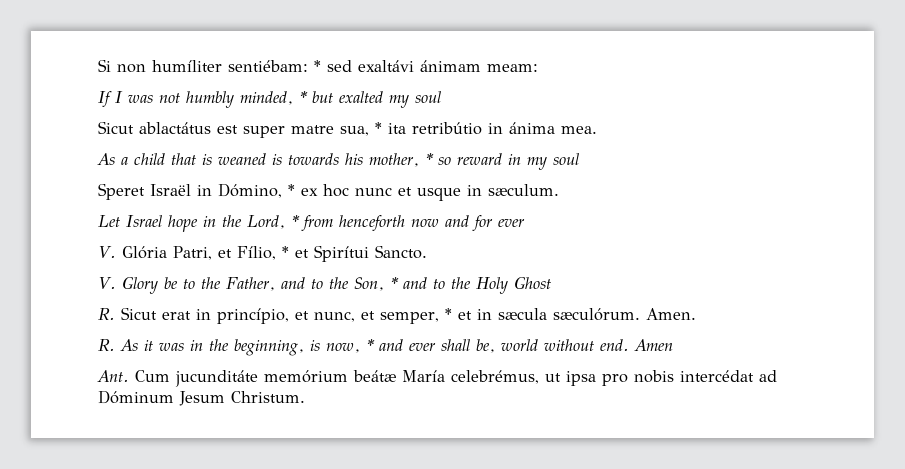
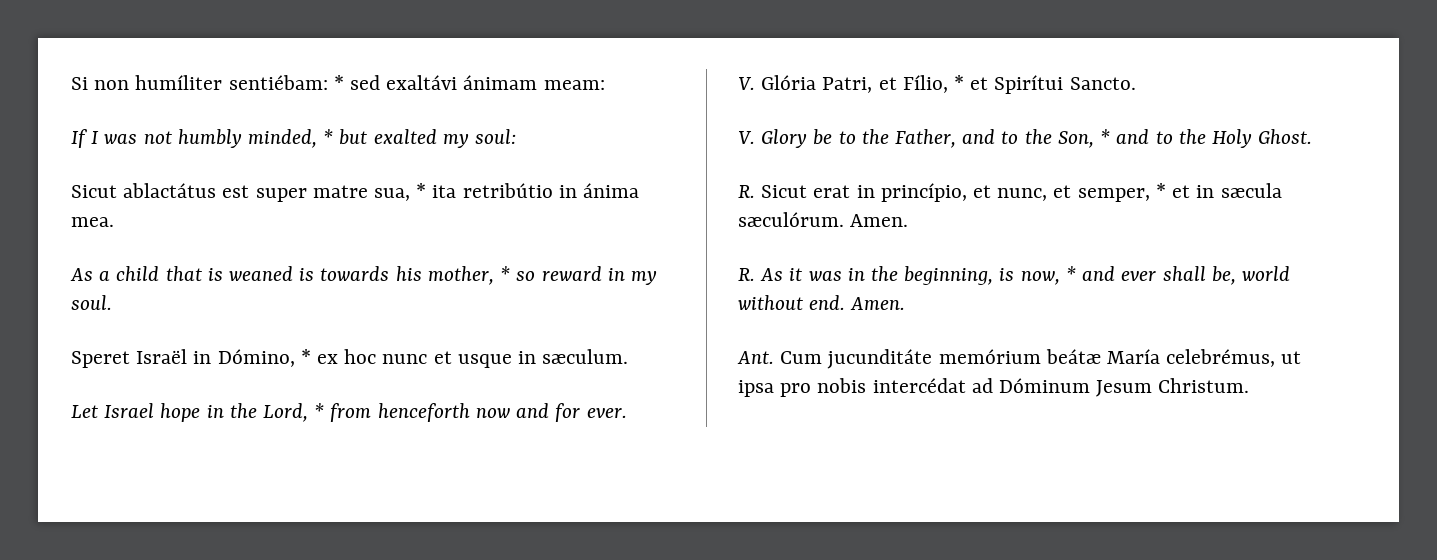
[415,91,441,103] soul -> [475,129,517,144] soul:
[553,153,579,165] soul -> [71,295,112,310] soul.
[498,218,525,227] ever -> [586,408,627,418] ever.
[513,276,551,289] Ghost -> [1258,129,1313,144] Ghost.
[633,339,673,351] Amen -> [850,297,906,310] Amen.

